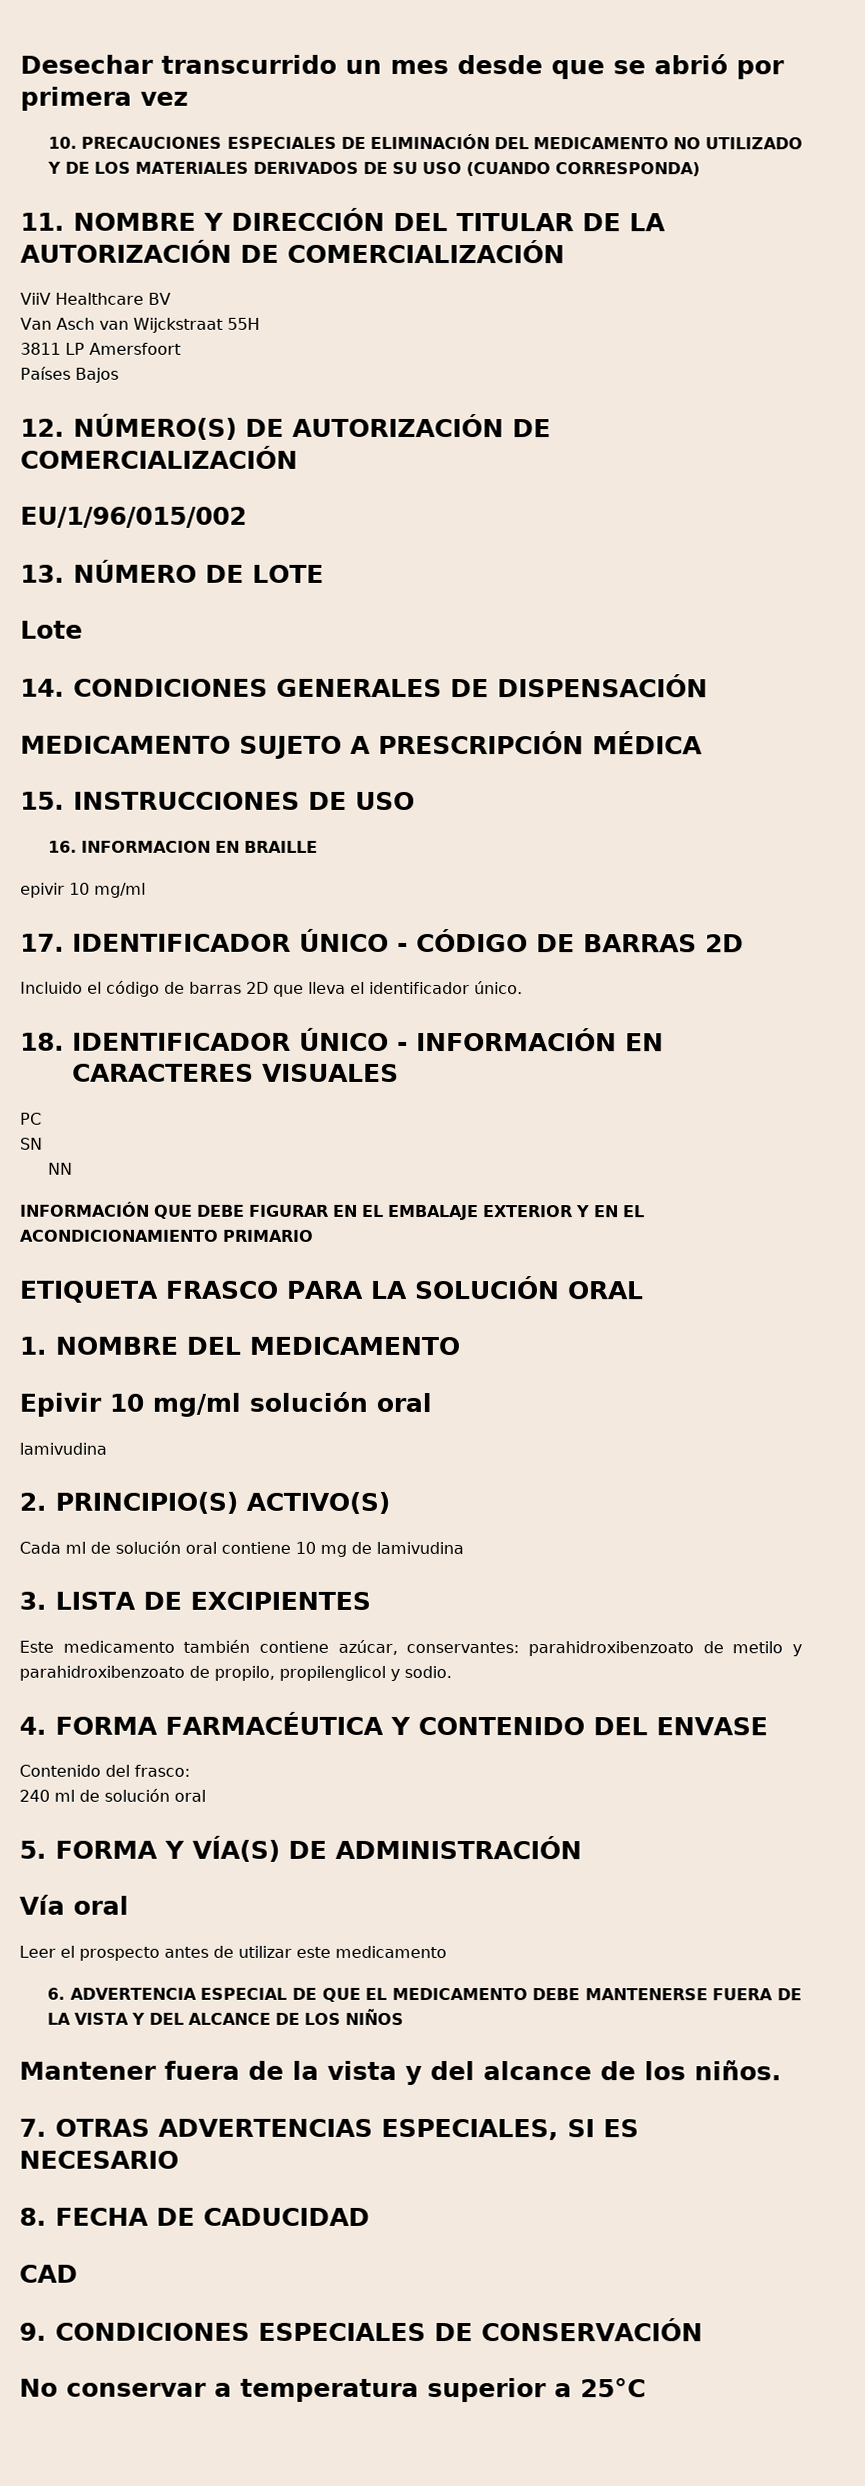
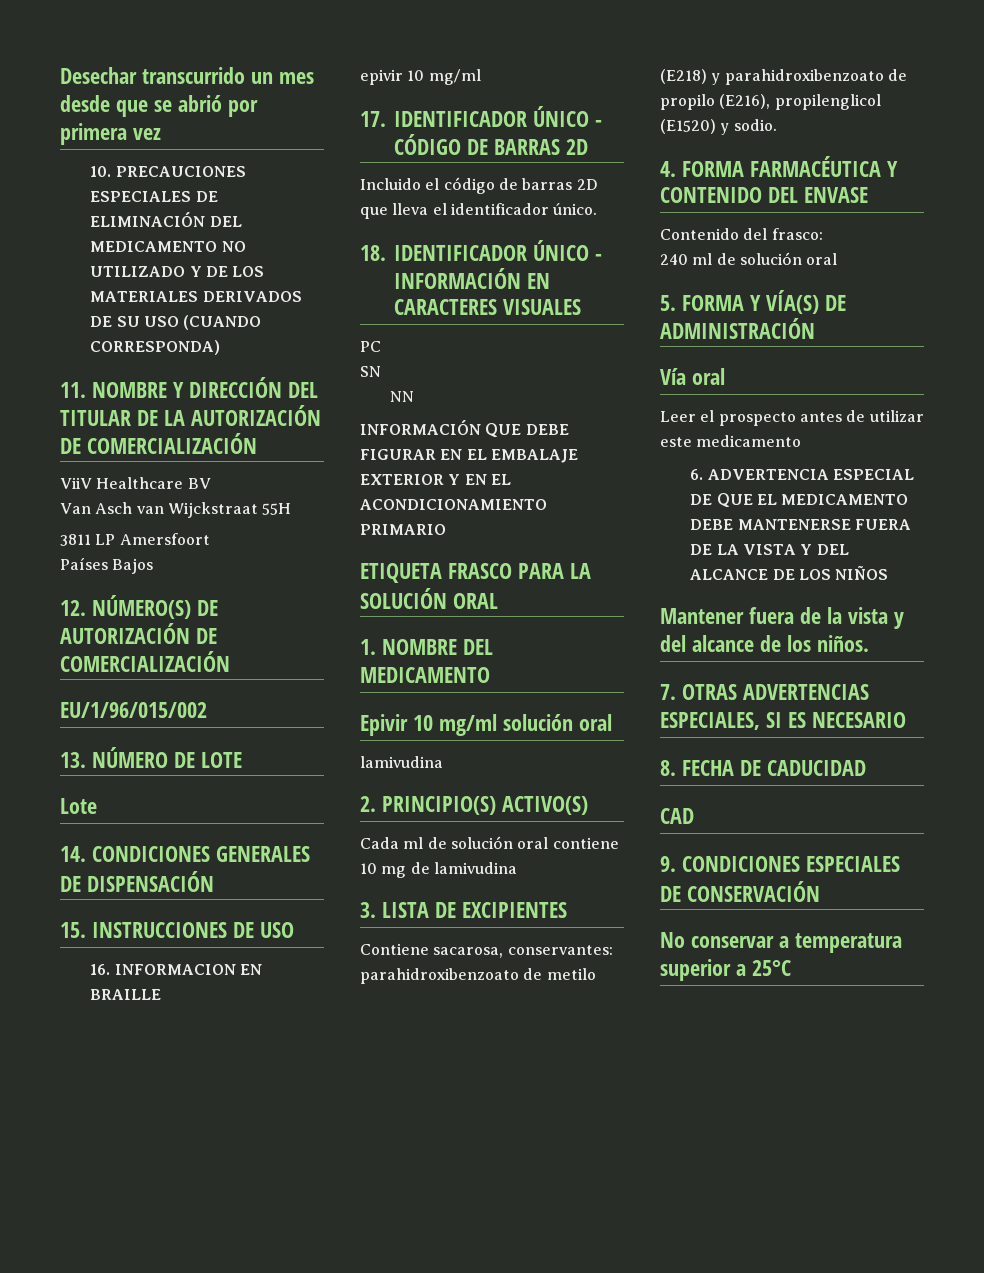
[20,730,703,759] // MEDICAMENTO SUJETO A PRESCRIPCIÓN MÉDICA -> (214, 881) none
[19,1639,398,1655] Este medicamento también contiene azúcar, -> [360,943,504,958] Contiene sacarosa,
(784, 1647) none -> [660,69,707,84] (E218)
[214,1665,386,1681] propilo, propilenglicol -> [660,94,881,110] [660,119,716,134] propilo (E216), propilenglicol (E1520)

